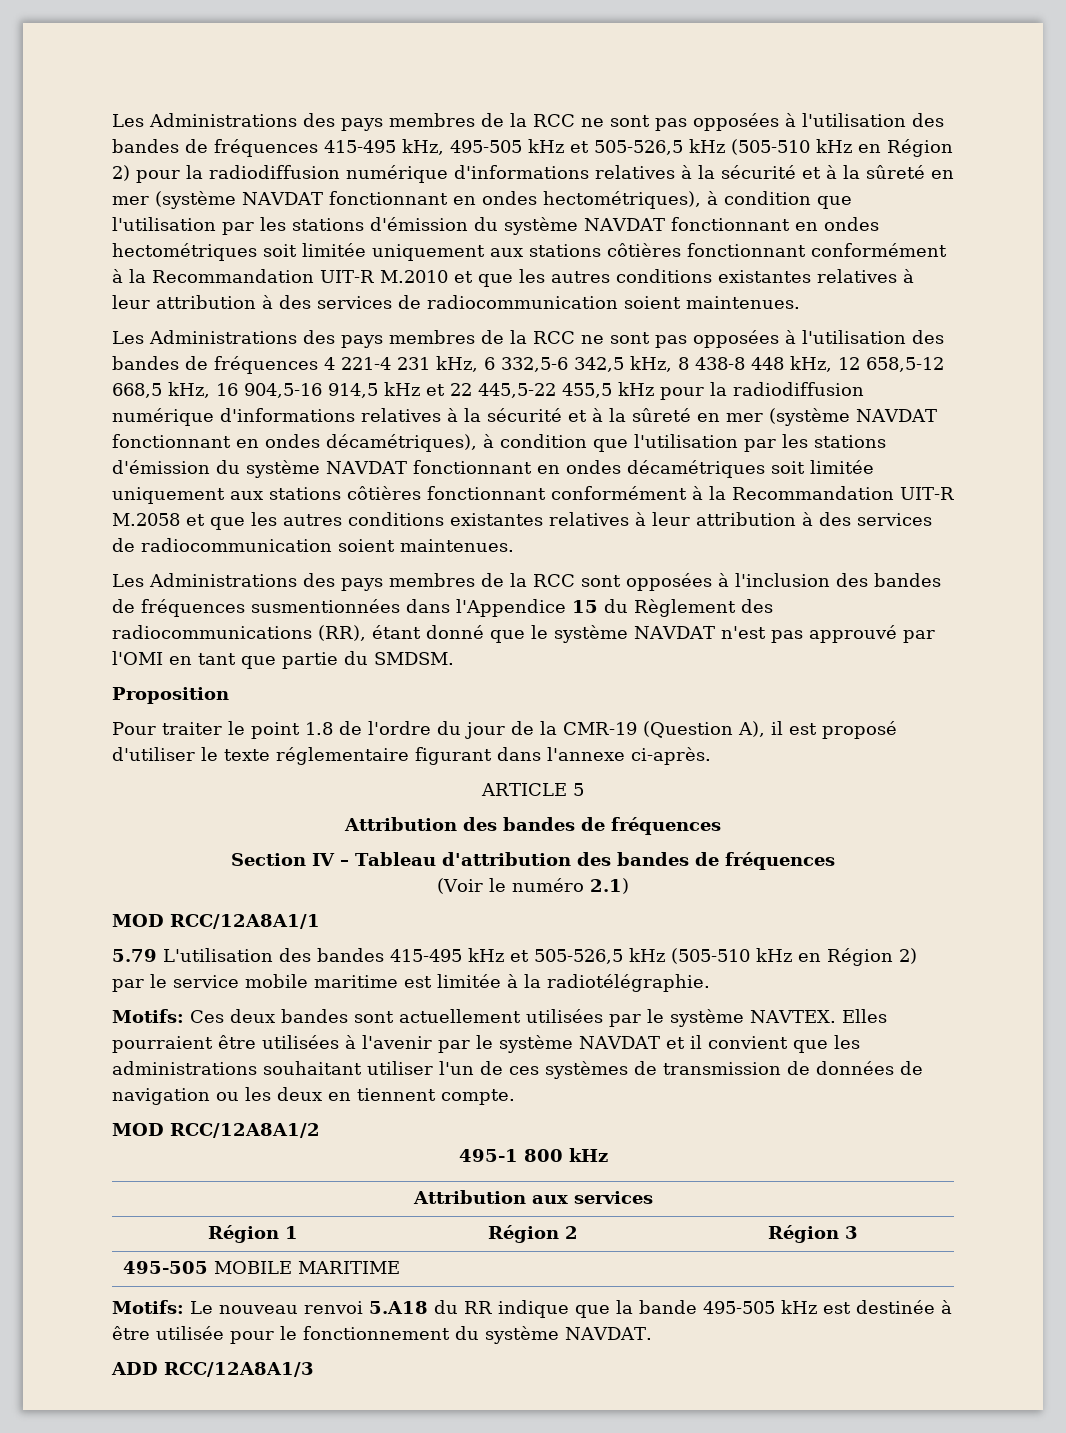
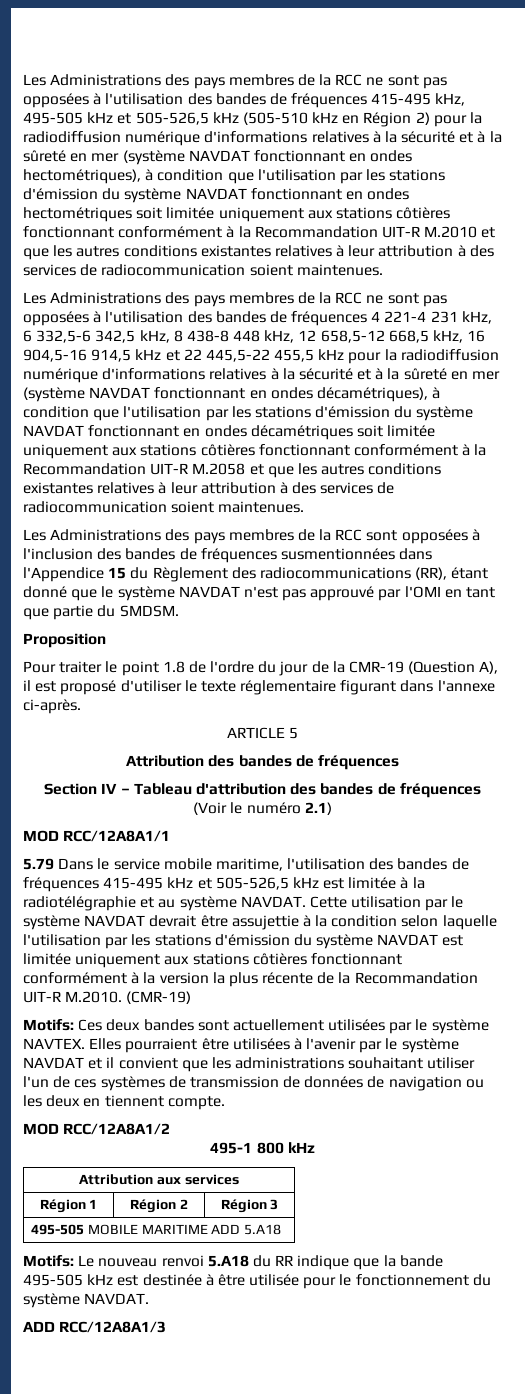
[163,948,384,962] L'utilisation des bandes -> [58,858,469,871] [23,877,99,892] Dans le service mobile maritime, l'utilisation des bandes de fréquences
[671,948,917,966] [112,974,710,992] (505-510 kHz en Région 2) par le service mobile maritime est limitée à la radiotélégraphie. -> [323,877,425,889] [23,896,464,911] [23,915,497,930] [23,934,464,949] [23,953,402,968] [23,972,478,987] [23,991,192,1004] est limitée à la radiotélégraphie et au système NAVDAT. Cette utilisation par le système NAVDAT devrait être assujettie à la condition selon laquelle l'utilisation par les stations d'émission du système NAVDAT est limitée uniquement aux stations côtières fonctionnant conformément à la version la plus récente de la Recommandation UIT-R M.2010. (CMR-19)
(400, 1267) none -> [211,1224,282,1235] ADD 5.A18

